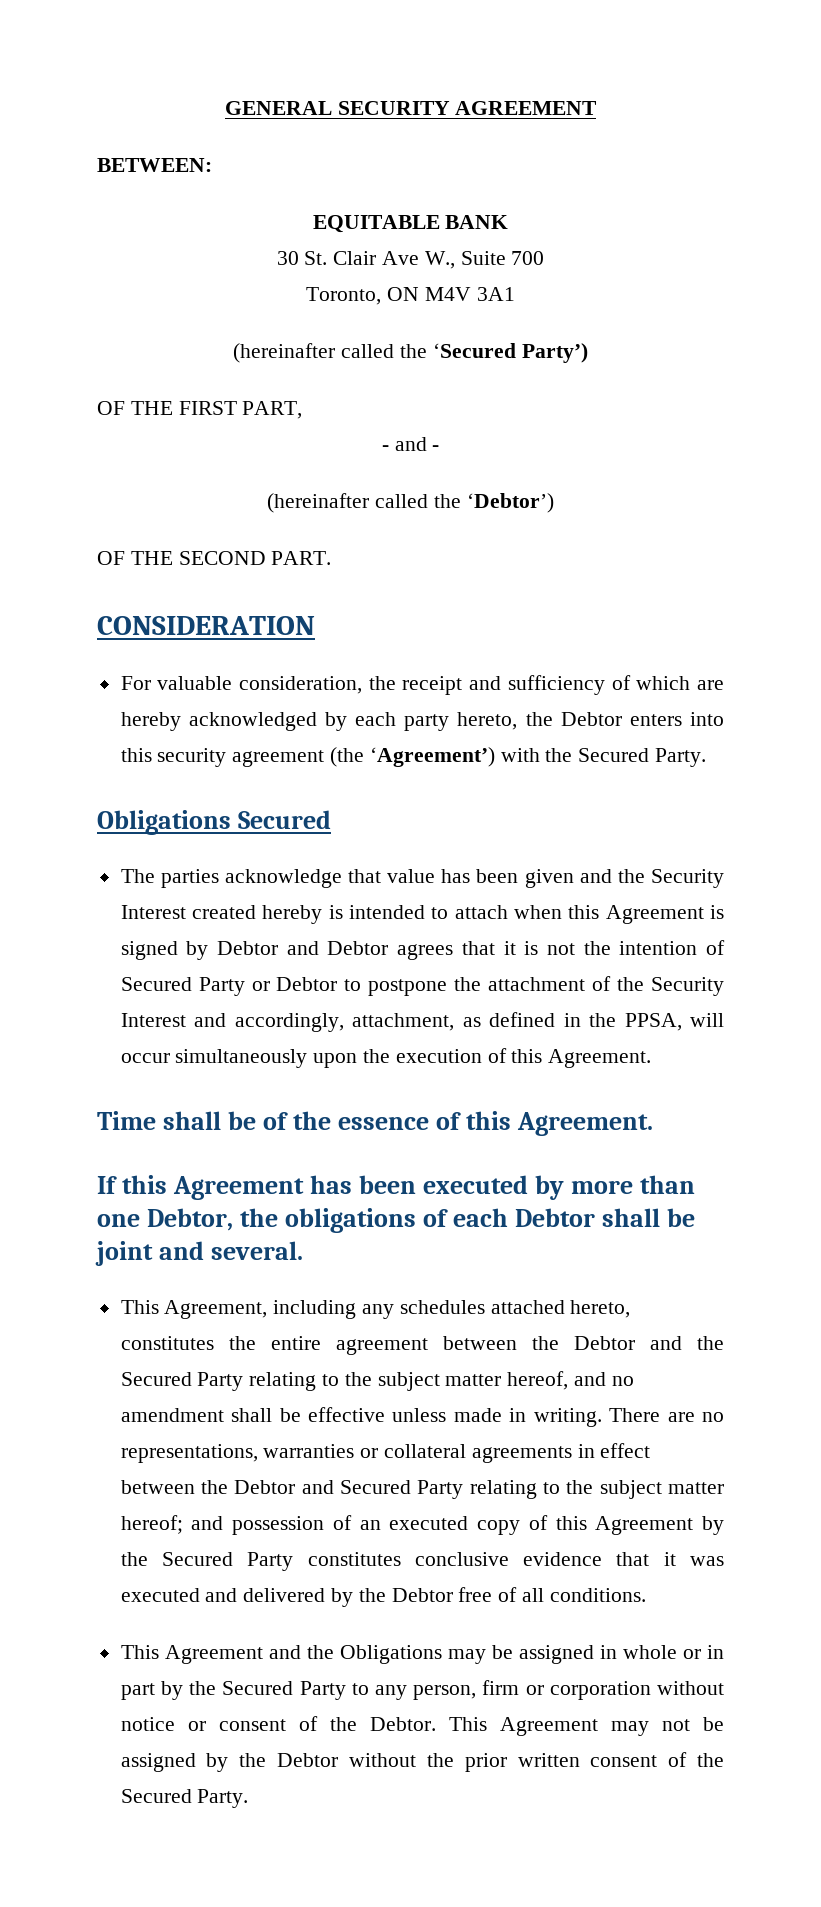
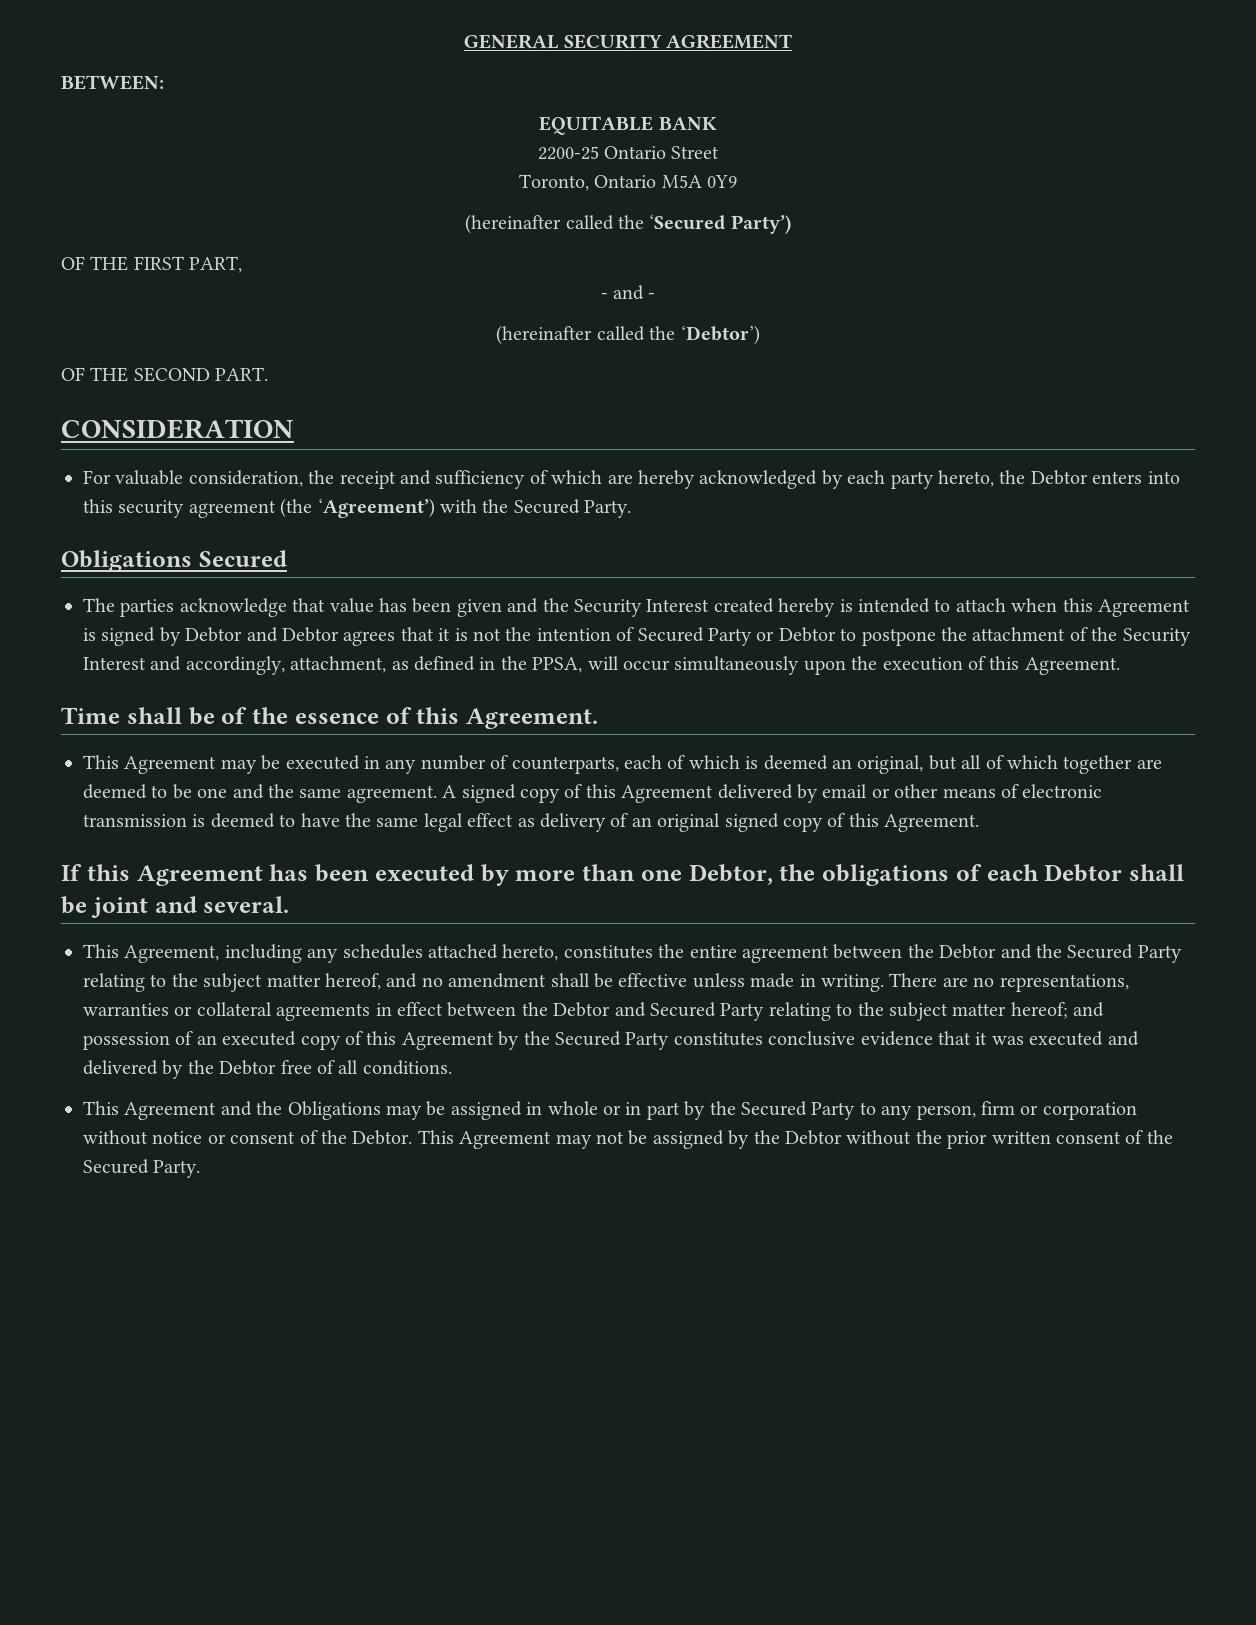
[276,251,545,269] [306,287,515,305] 30 St. Clair Ave W., Suite 700 // Toronto, ON M4V 3A1 -> [537,146,720,160] [518,174,738,191] 2200-25 Ontario Street // Toronto, Ontario M5A 0Y9
(654, 1124) none -> [83,755,1162,774] [83,784,1103,803] [83,813,980,832] // This Agreement may be executed in any number of counterparts, each of which is deemed an original, but all of which together are deemed to be one and the same agreement. A signed copy of this Agreement delivered by email or other means of electronic transmission is deemed to have the same legal effect as delivery of an original signed copy of this Agreement.

